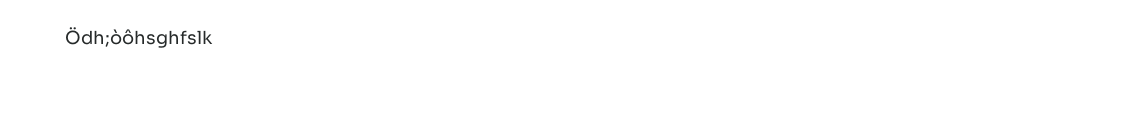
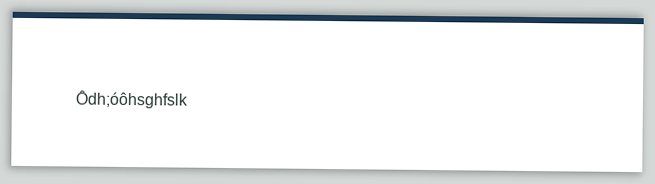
[65,27,213,48] Ödh;òôhsghfslk -> [75,90,188,109] Ôdh;óôhsghfslk

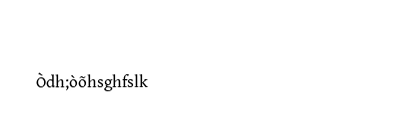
[75,90,188,109] Ôdh;óôhsghfslk -> [36,72,149,92] Òdh;òõhsghfslk

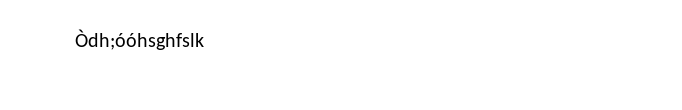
[36,72,149,92] Òdh;òõhsghfslk -> [75,29,204,50] Òdh;óóhsghfslk

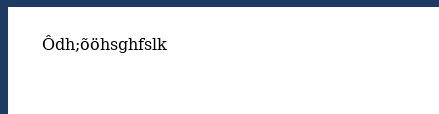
[75,29,204,50] Òdh;óóhsghfslk -> [42,35,167,53] Ôdh;õöhsghfslk

